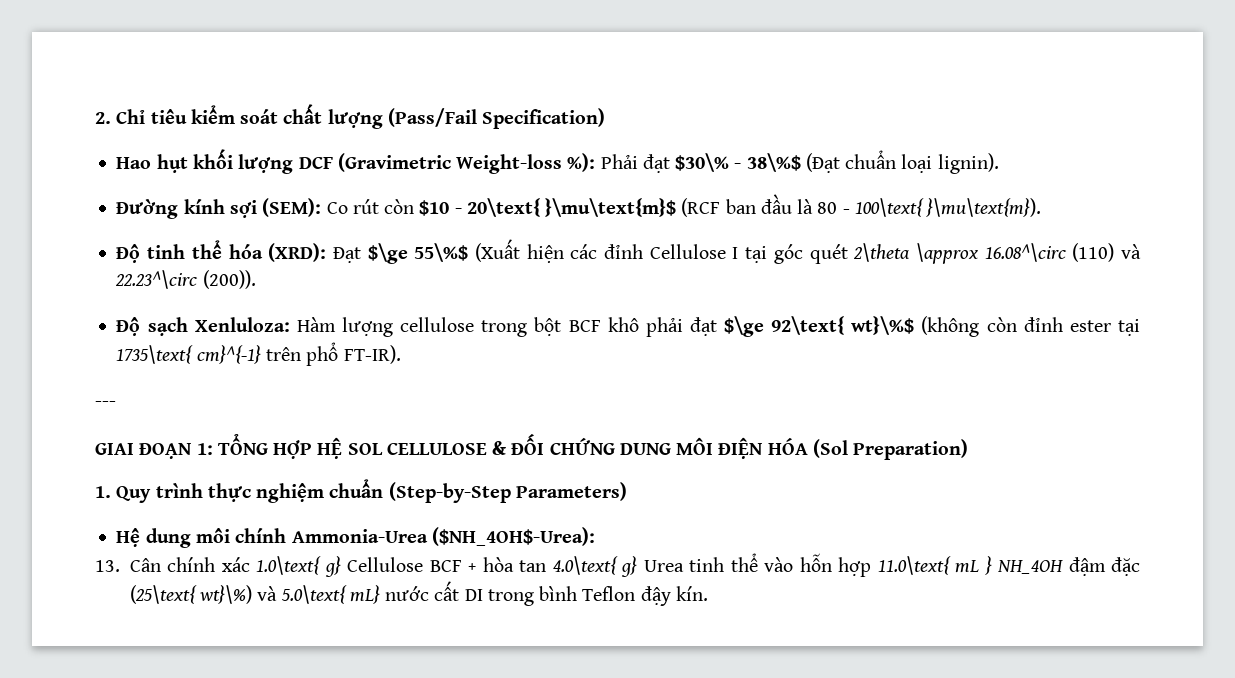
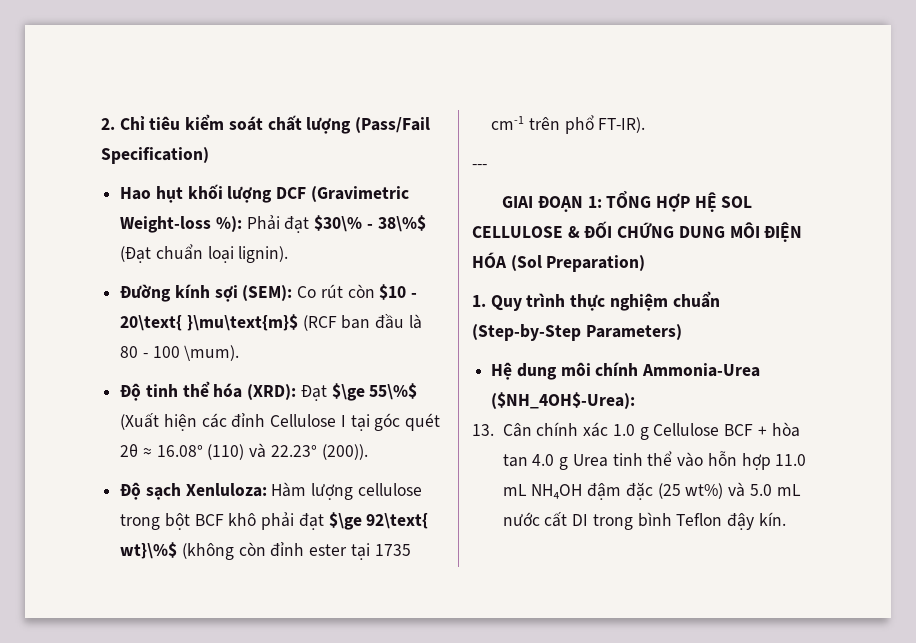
[854,198,1042,217] 100\text{ }\mu\text{m}). -> [152,345,240,361] 100 \mum).
[853,243,1067,264] 2\theta \approx 16.08^\circ -> [120,444,203,457] 2θ ≈ 16.08°
[115,270,199,289] 22.23^\circ -> [270,445,317,457] 22.23°
[116,345,261,364] 1735\text{ cm}^{-1} -> [374,544,411,556] [491,116,525,130] 1735 cm-1
[256,556,341,577] 1.0\text{ g} -> [612,424,649,440] 1.0 g
[552,556,638,577] 4.0\text{ g} -> [532,454,569,470] 4.0 g
[877,556,1141,576] [129,585,380,604] 11.0\text{ mL } NH_4OH đậm đặc (25\text{ wt}\%) và 5.0\text{ mL} -> [775,454,807,466] [502,482,801,500] 11.0 mL NH₄OH đậm đặc (25 wt%) và 5.0 mL

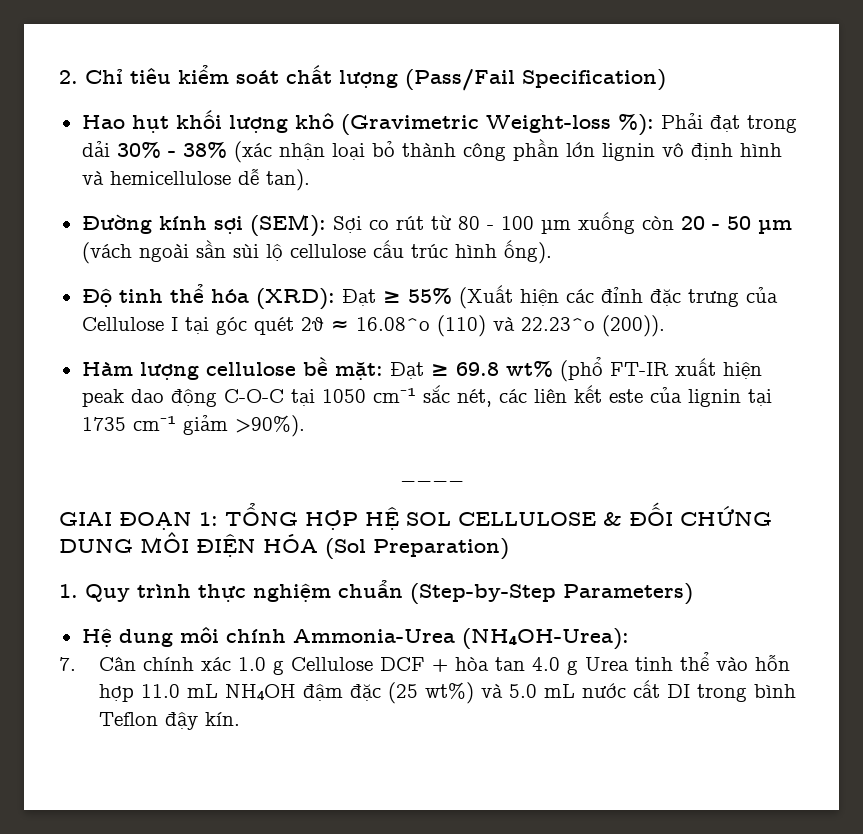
[276,187,307,199] DCF -> [294,113,334,129] khô
[314,215,426,232] [120,244,289,263] [120,284,418,302] [120,314,422,331] [120,345,240,361] $30\% - 38\%$ (Đạt chuẩn loại lignin). // Đường kính sợi (SEM): Co rút còn $10 - 20\text{ }\mu\text{m}$ (RCF ban đầu là 80 - 100 \mum). -> [746,115,797,133] [81,139,782,163] [81,168,310,191] [81,212,792,237] [81,240,552,264] trong dải 30% - 38% (xác nhận loại bỏ thành công phần lớn lignin vô định hình và hemicellulose dễ tan). // Đường kính sợi (SEM): Sợi co rút từ 80 - 100 µm xuống còn 20 - 50 µm (vách ngoài sần sùi lộ cellulose cấu trúc hình ống).
[331,383,418,401] $\ge 55\%$ -> [382,288,452,304] ≥ 55%
(266, 420) none -> [649,287,778,307] đặc trưng của
[156,445,203,457] 16.08° -> [355,317,430,331] 16.08^o
[270,445,317,457] 22.23° -> [520,317,595,331] 22.23^o
[120,482,422,500] [120,512,429,530] [120,542,411,560] [491,115,646,134] [472,164,487,169] Độ sạch Xenluloza: Hàm lượng cellulose trong bột BCF khô phải đạt $\ge 92\text{ wt}\%$ (không còn đỉnh ester tại 1735 cm-1 trên phổ FT-IR). // --- -> [81,357,762,382] [81,385,772,407] [81,415,305,437] [399,476,464,482] Hàm lượng cellulose bề mặt: Đạt ≥ 69.8 wt% (phổ FT-IR xuất hiện peak dao động C-O-C tại 1050 cm⁻¹ sắc nét, các liên kết este của lignin tại 1735 cm⁻¹ giảm >90%). // ____
[491,392,636,409] [472,424,494,436] ($NH_4OH$-Urea): // 13. -> [461,628,629,650] [59,657,76,671] (NH₄OH-Urea): // 7.
[724,424,754,436] BCF -> [380,657,426,671] DCF

